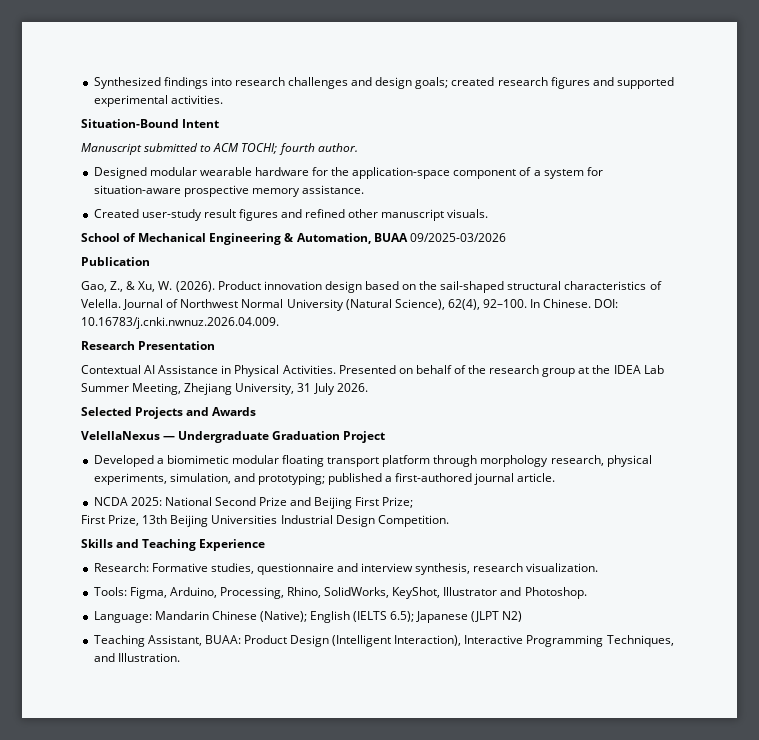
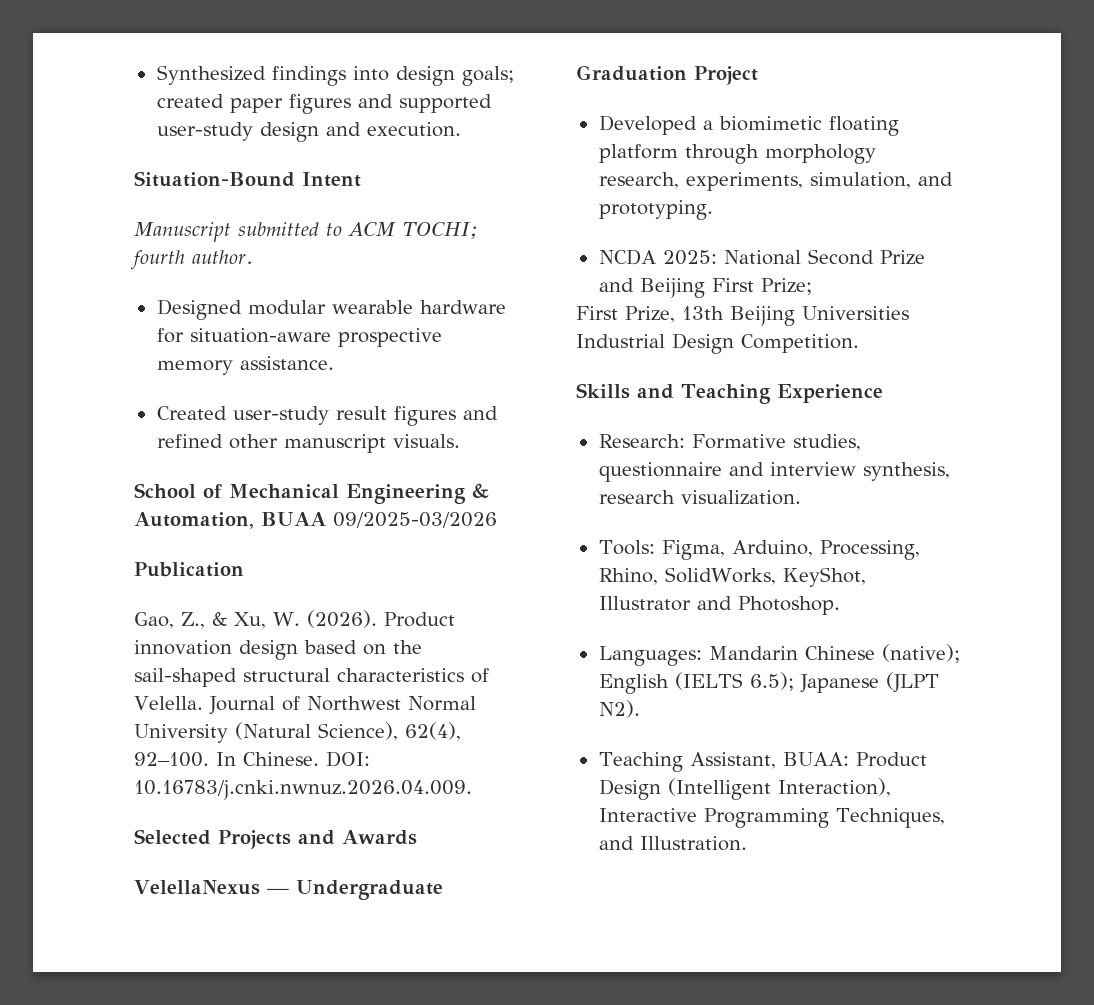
[234,77,373,89] research challenges and -> (389, 73) none
[497,77,548,86] research -> [229,98,283,113] paper
[93,95,223,107] experimental activities. -> [156,122,461,142] user-study design and execution.
[331,167,603,179] the application-space component of a system for -> (184, 335) none
[81,341,216,350] [81,365,664,377] [81,383,368,395] // Research Presentation // Contextual AI Assistance in Physical Activities. Presented on behalf of the research group at the IDEA Lab Summer Meeting, Zhejiang University, 31 July 2026. -> (472, 790) none
[231,455,380,467] modular floating transport -> [828,116,899,136] floating
[606,455,652,467] physical -> (679, 180) none
[257,473,556,485] prototyping; published a first-authored journal article. -> [598,200,713,220] prototyping.
[93,611,152,623] Language: -> [598,646,702,666] Languages:
[259,611,307,622] (Native); -> [881,644,960,663] (native);
[501,611,522,622] N2) -> [598,700,640,718] N2).

